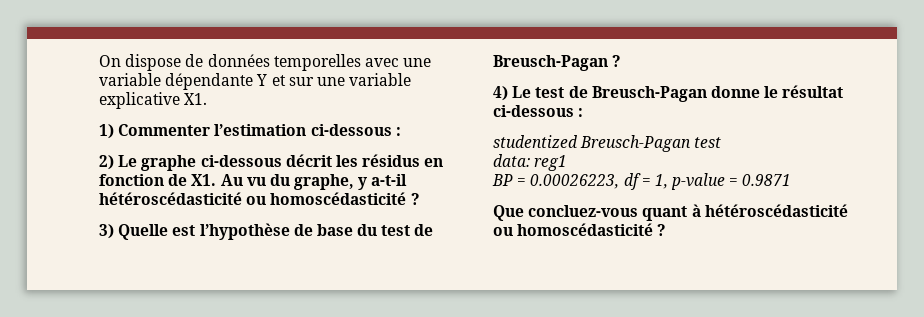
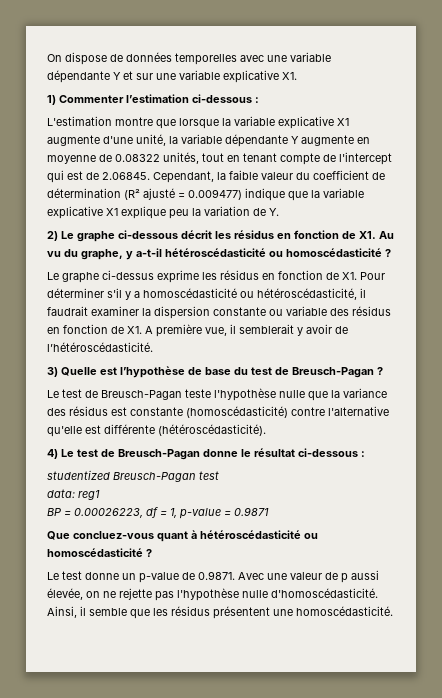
(401, 131) none -> [47,116,349,129] [47,134,370,147] [47,152,392,165] [47,170,385,183] [47,188,364,201] [47,206,279,219] // L'estimation montre que lorsque la variable explicative X1 augmente d'une unité, la variable dépendante Y augmente en moyenne de 0.08322 unités, tout en tenant compte de l'intercept qui est de 2.06845. Cependant, la faible valeur du coefficient de détermination (R² ajusté = 0.009477) indique que la variable explicative X1 explique peu la variation de Y.
(420, 199) none -> [47,270,385,283] [47,288,366,300] [47,306,391,319] [47,324,348,337] [47,342,153,352] // Le graphe ci-dessus exprime les résidus en fonction de X1. Pour déterminer s'il y a homoscédasticité ou hétéroscédasticité, il faudrait examiner la dispersion constante ou variable des résidus en fonction de X1. A première vue, il semblerait y avoir de l’hétéroscédasticité.
(622, 61) none -> [47,388,387,401] [47,406,389,418] [47,424,266,437] // Le test de Breusch-Pagan teste l'hypothèse nulle que la variance des résidus est constante (homoscédasticité) contre l'alternative qu'elle est différente (hétéroscédasticité).
(667, 230) none -> [47,570,379,583] [47,588,378,601] [47,606,393,619] // Le test donne un p-value de 0.9871. Avec une valeur de p aussi élevée, on ne rejette pas l'hypothèse nulle d'homoscédasticité. Ainsi, il semble que les résidus présentent une homoscédasticité.

